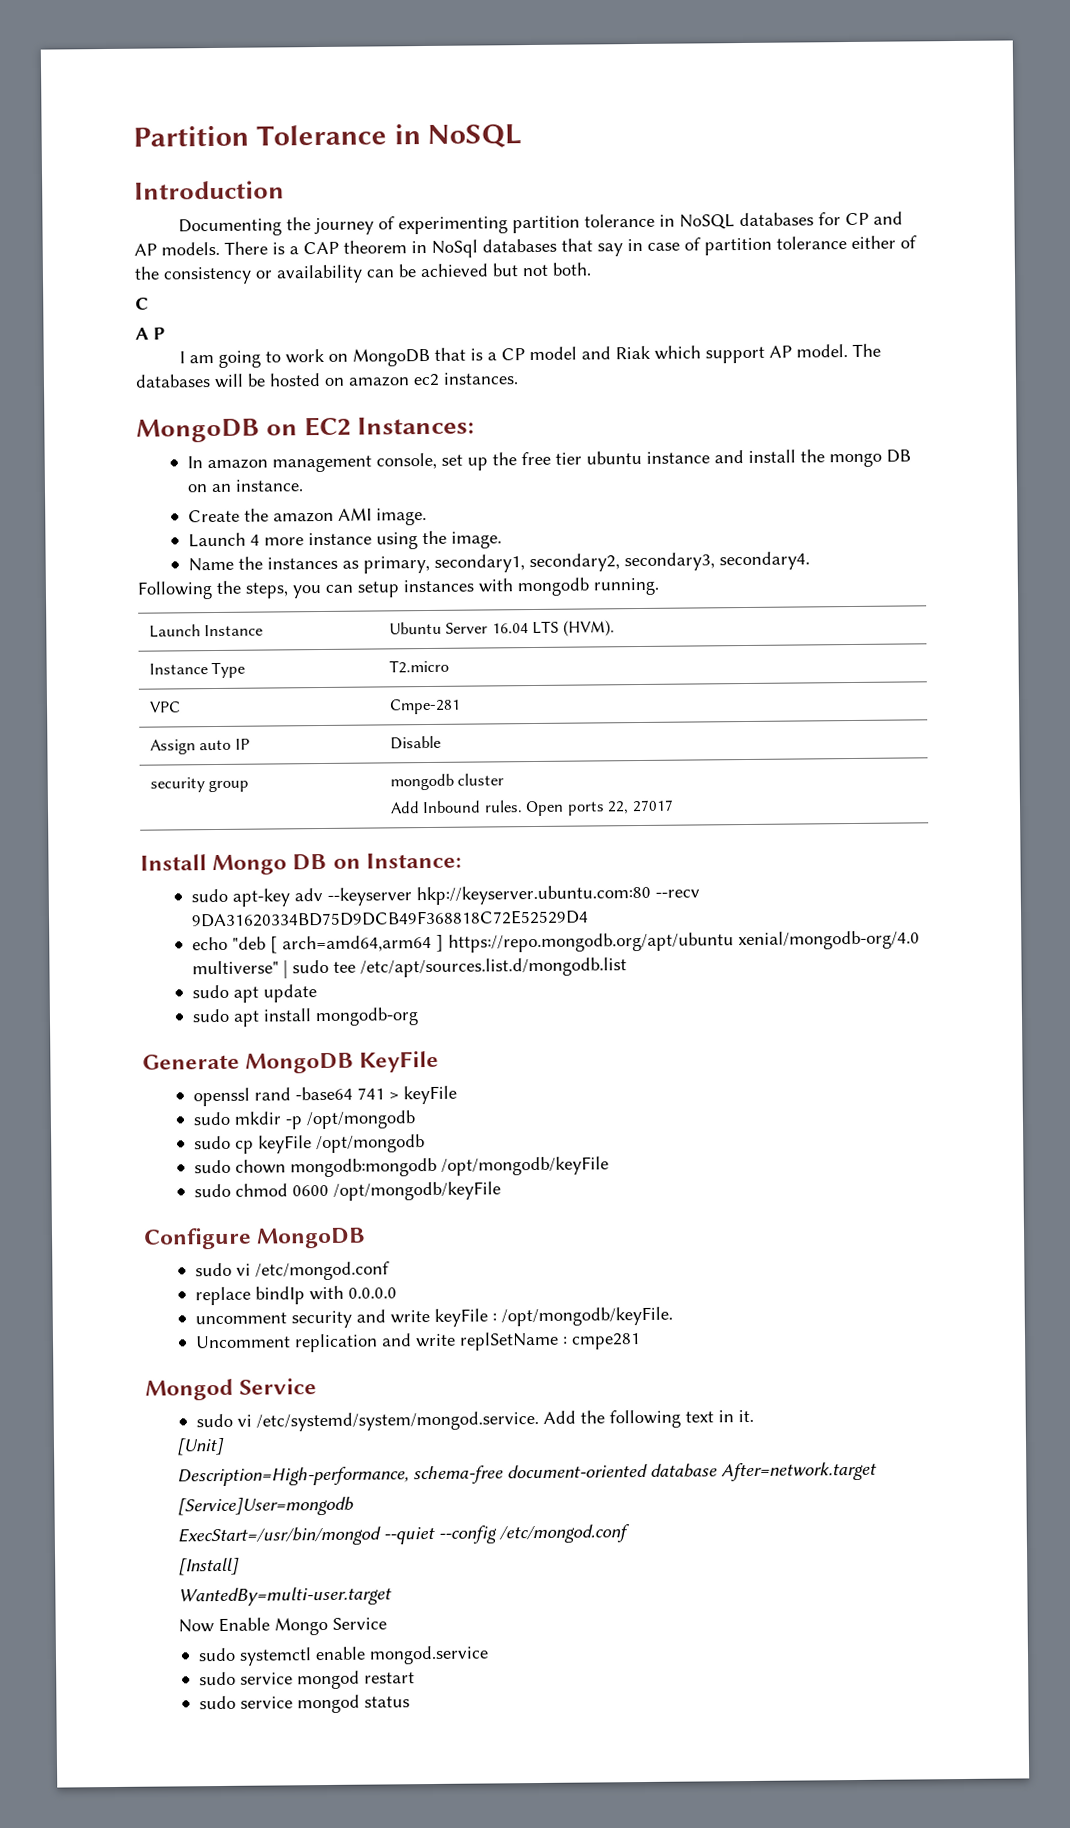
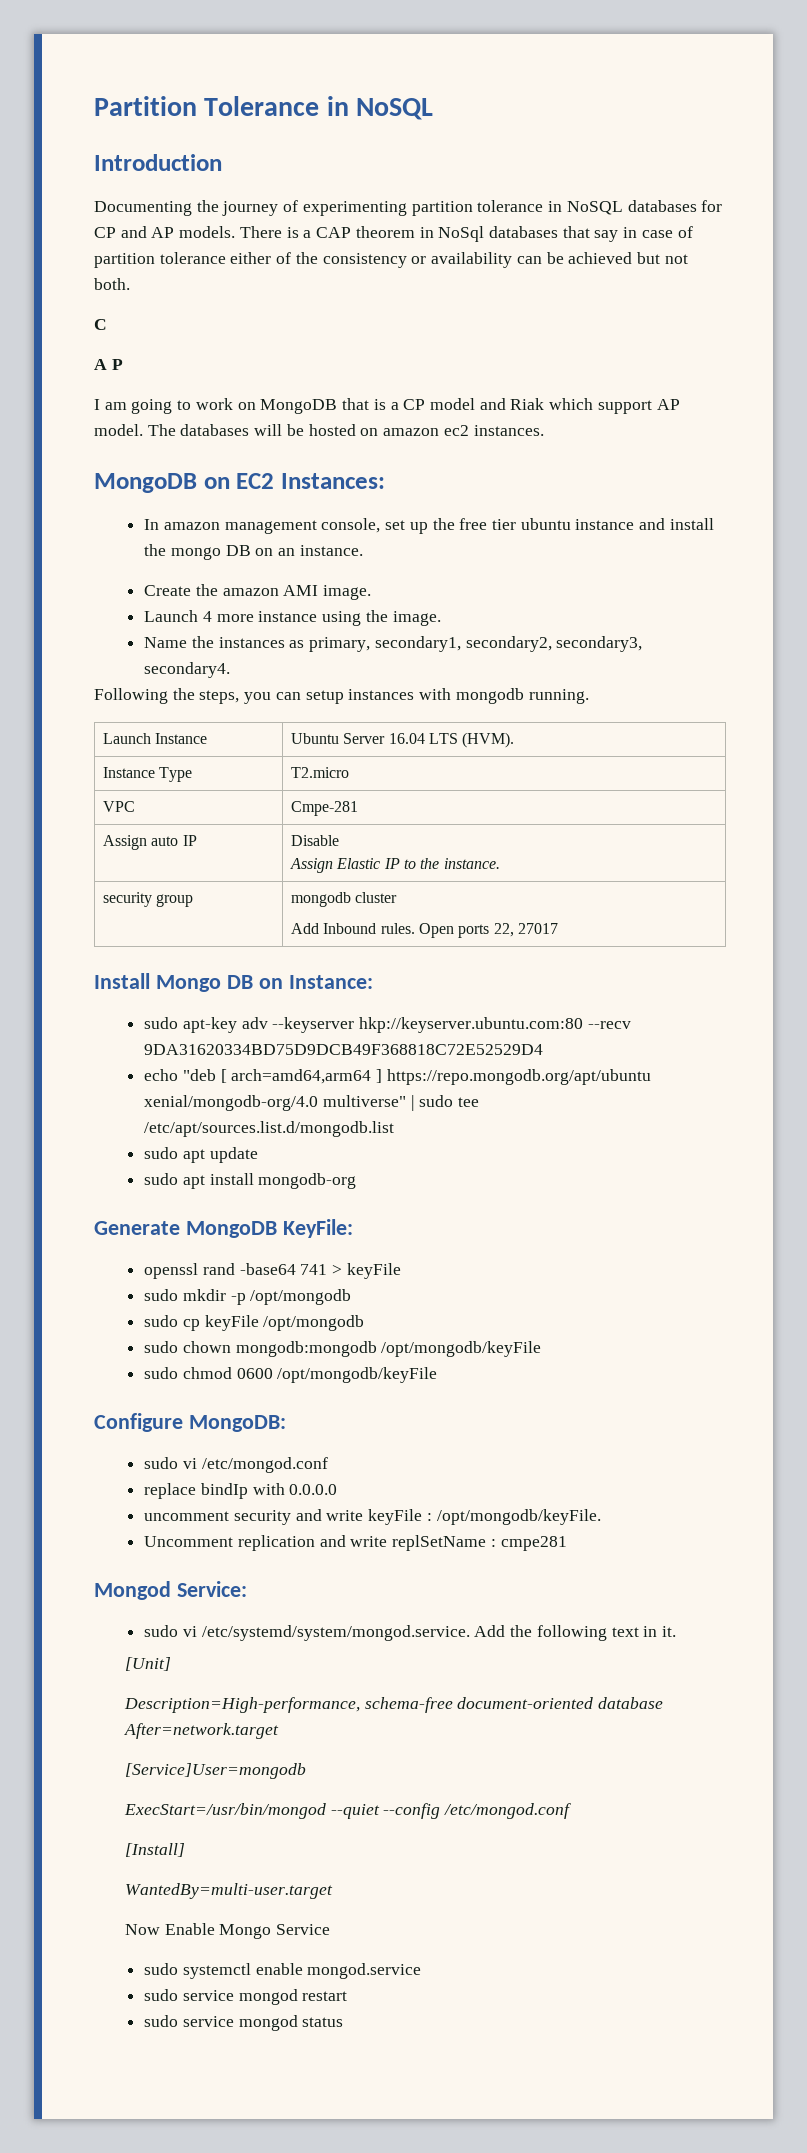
(441, 742) none -> [290,858,500,873] // Assign Elastic IP to the instance.
[359,1050,440,1073] KeyFile -> [282,1219,353,1238] KeyFile:
[256,1227,367,1249] MongoDB -> [188,1415,286,1432] MongoDB:
[239,1378,318,1395] Service -> [176,1581,247,1597] Service:

